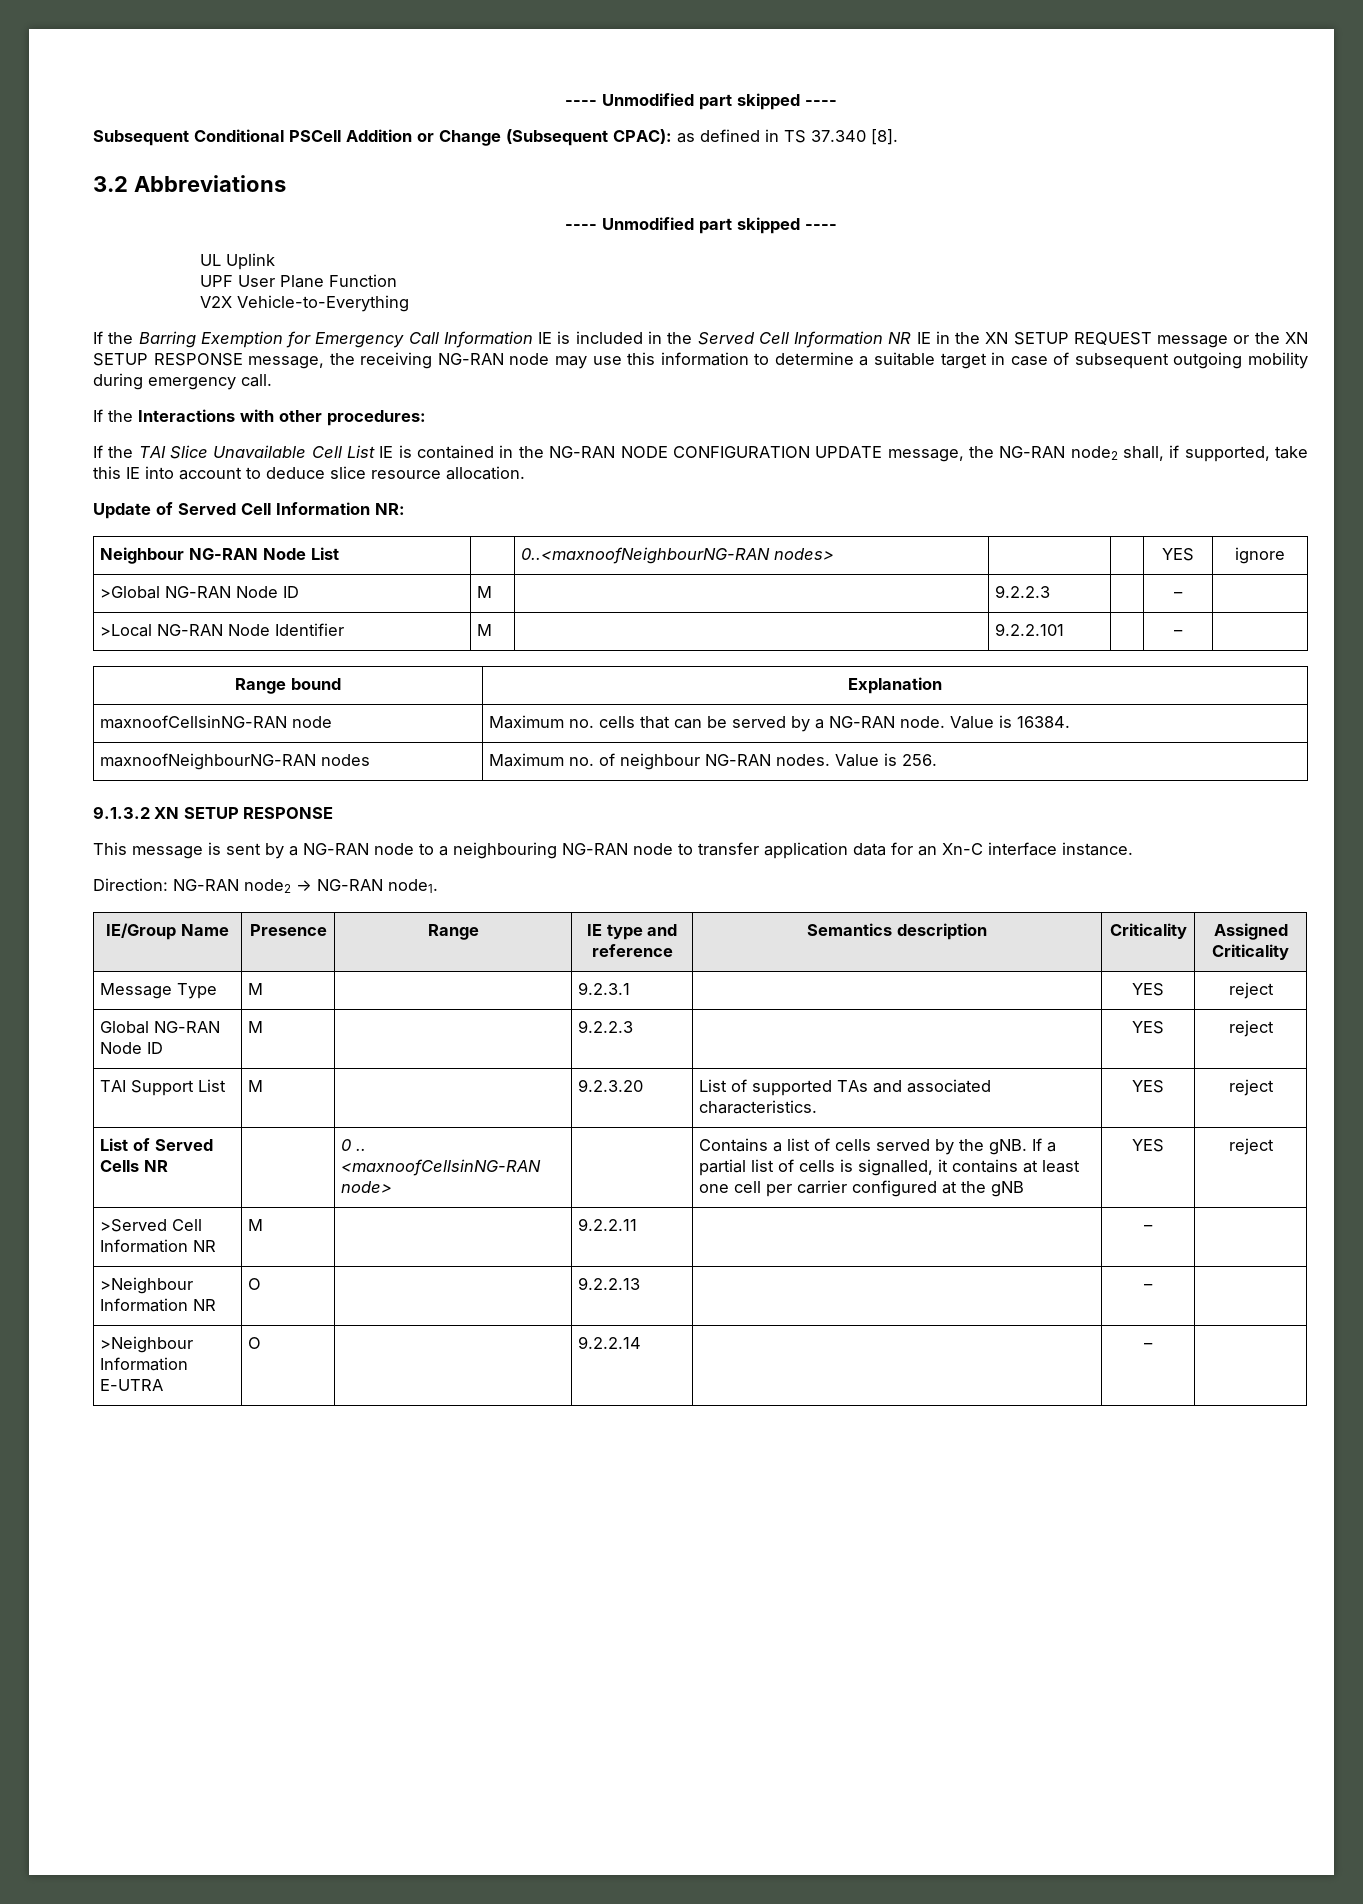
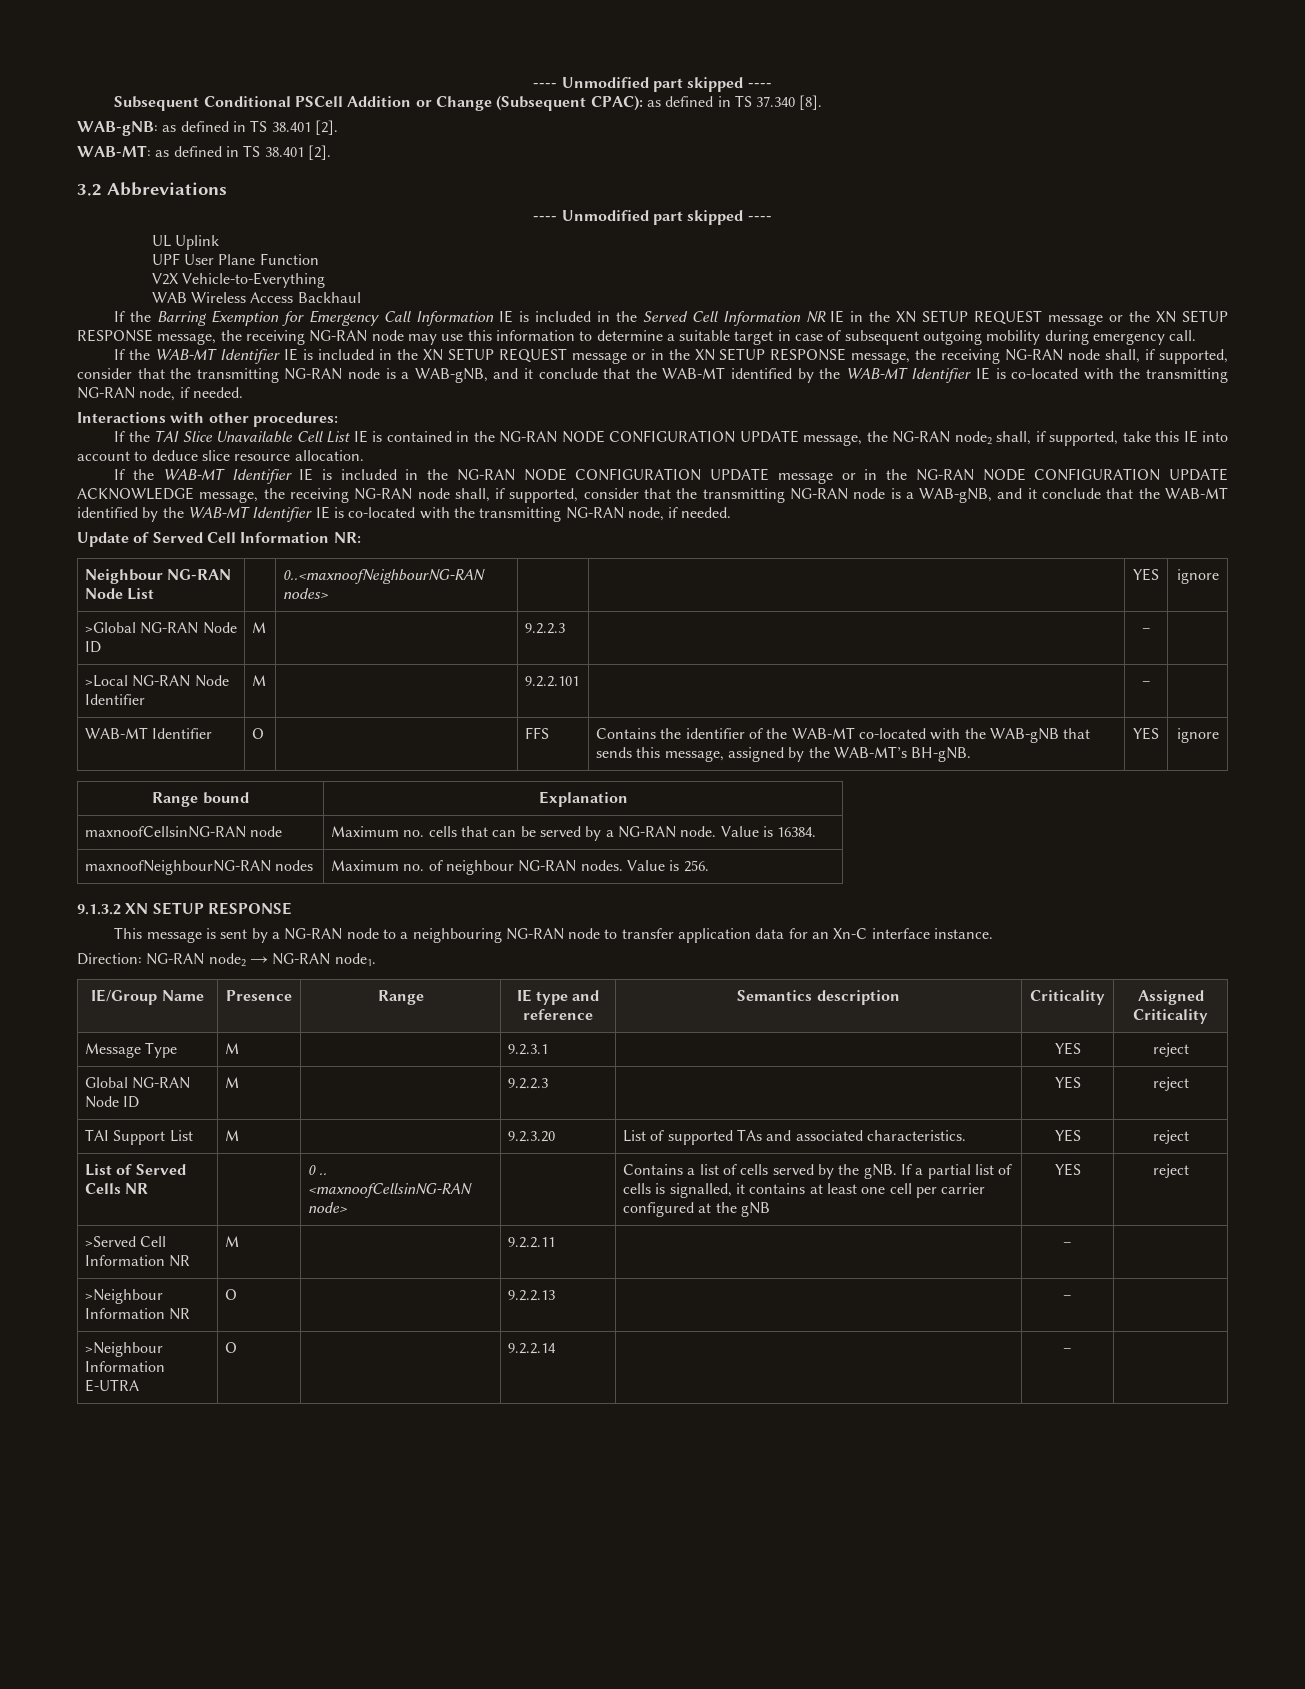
(898, 137) none -> [77,120,338,136] [77,145,331,160] // WAB-gNB: as defined in TS 38.401 [2]. // WAB-MT: as defined in TS 38.401 [2].
(410, 303) none -> [151,292,361,303] // WAB Wireless Access Backhaul
(133, 416) none -> [155,348,1228,364] [77,367,1229,383] [77,387,243,401] WAB-MT Identifier IE is included in the XN SETUP REQUEST message or in the XN SETUP RESPONSE message, the receiving NG-RAN node shall, if supported, consider that the transmitting NG-RAN node is a WAB-gNB, and it conclude that the WAB-MT identified by the WAB-MT Identifier IE is co-located with the transmitting NG-RAN node, if needed. //
(525, 473) none -> [114,468,1229,484] [77,487,1229,503] [77,506,732,522] // If the WAB-MT Identifier IE is included in the NG-RAN NODE CONFIGURATION UPDATE message or in the NG-RAN NODE CONFIGURATION UPDATE ACKNOWLEDGE message, the receiving NG-RAN node shall, if supported, consider that the transmitting NG-RAN node is a WAB-gNB, and it conclude that the WAB-MT identified by the WAB-MT Identifier IE is co-located with the transmitting NG-RAN node, if needed.
(1183, 633) none -> [85,727,213,739] [252,728,265,739] [525,727,550,739] [596,727,1091,743] [596,746,972,762] [1133,727,1159,740] [1176,728,1219,743] // WAB-MT Identifier | O | | FFS | Contains the identifier of the WAB-MT co-located with the WAB-gNB that sends this message, assigned by the WAB-MT’s BH-gNB. | YES | ignore

